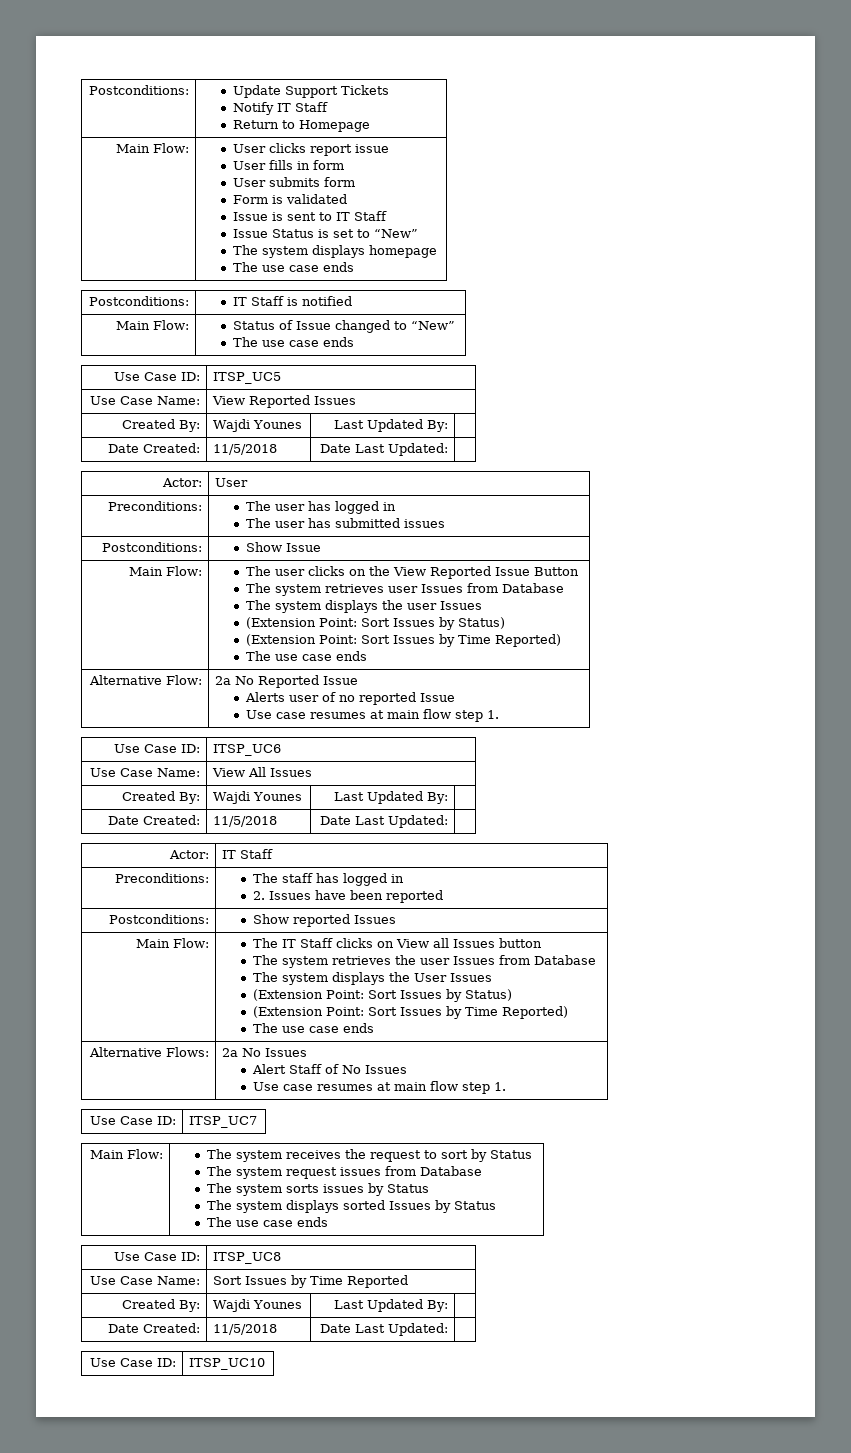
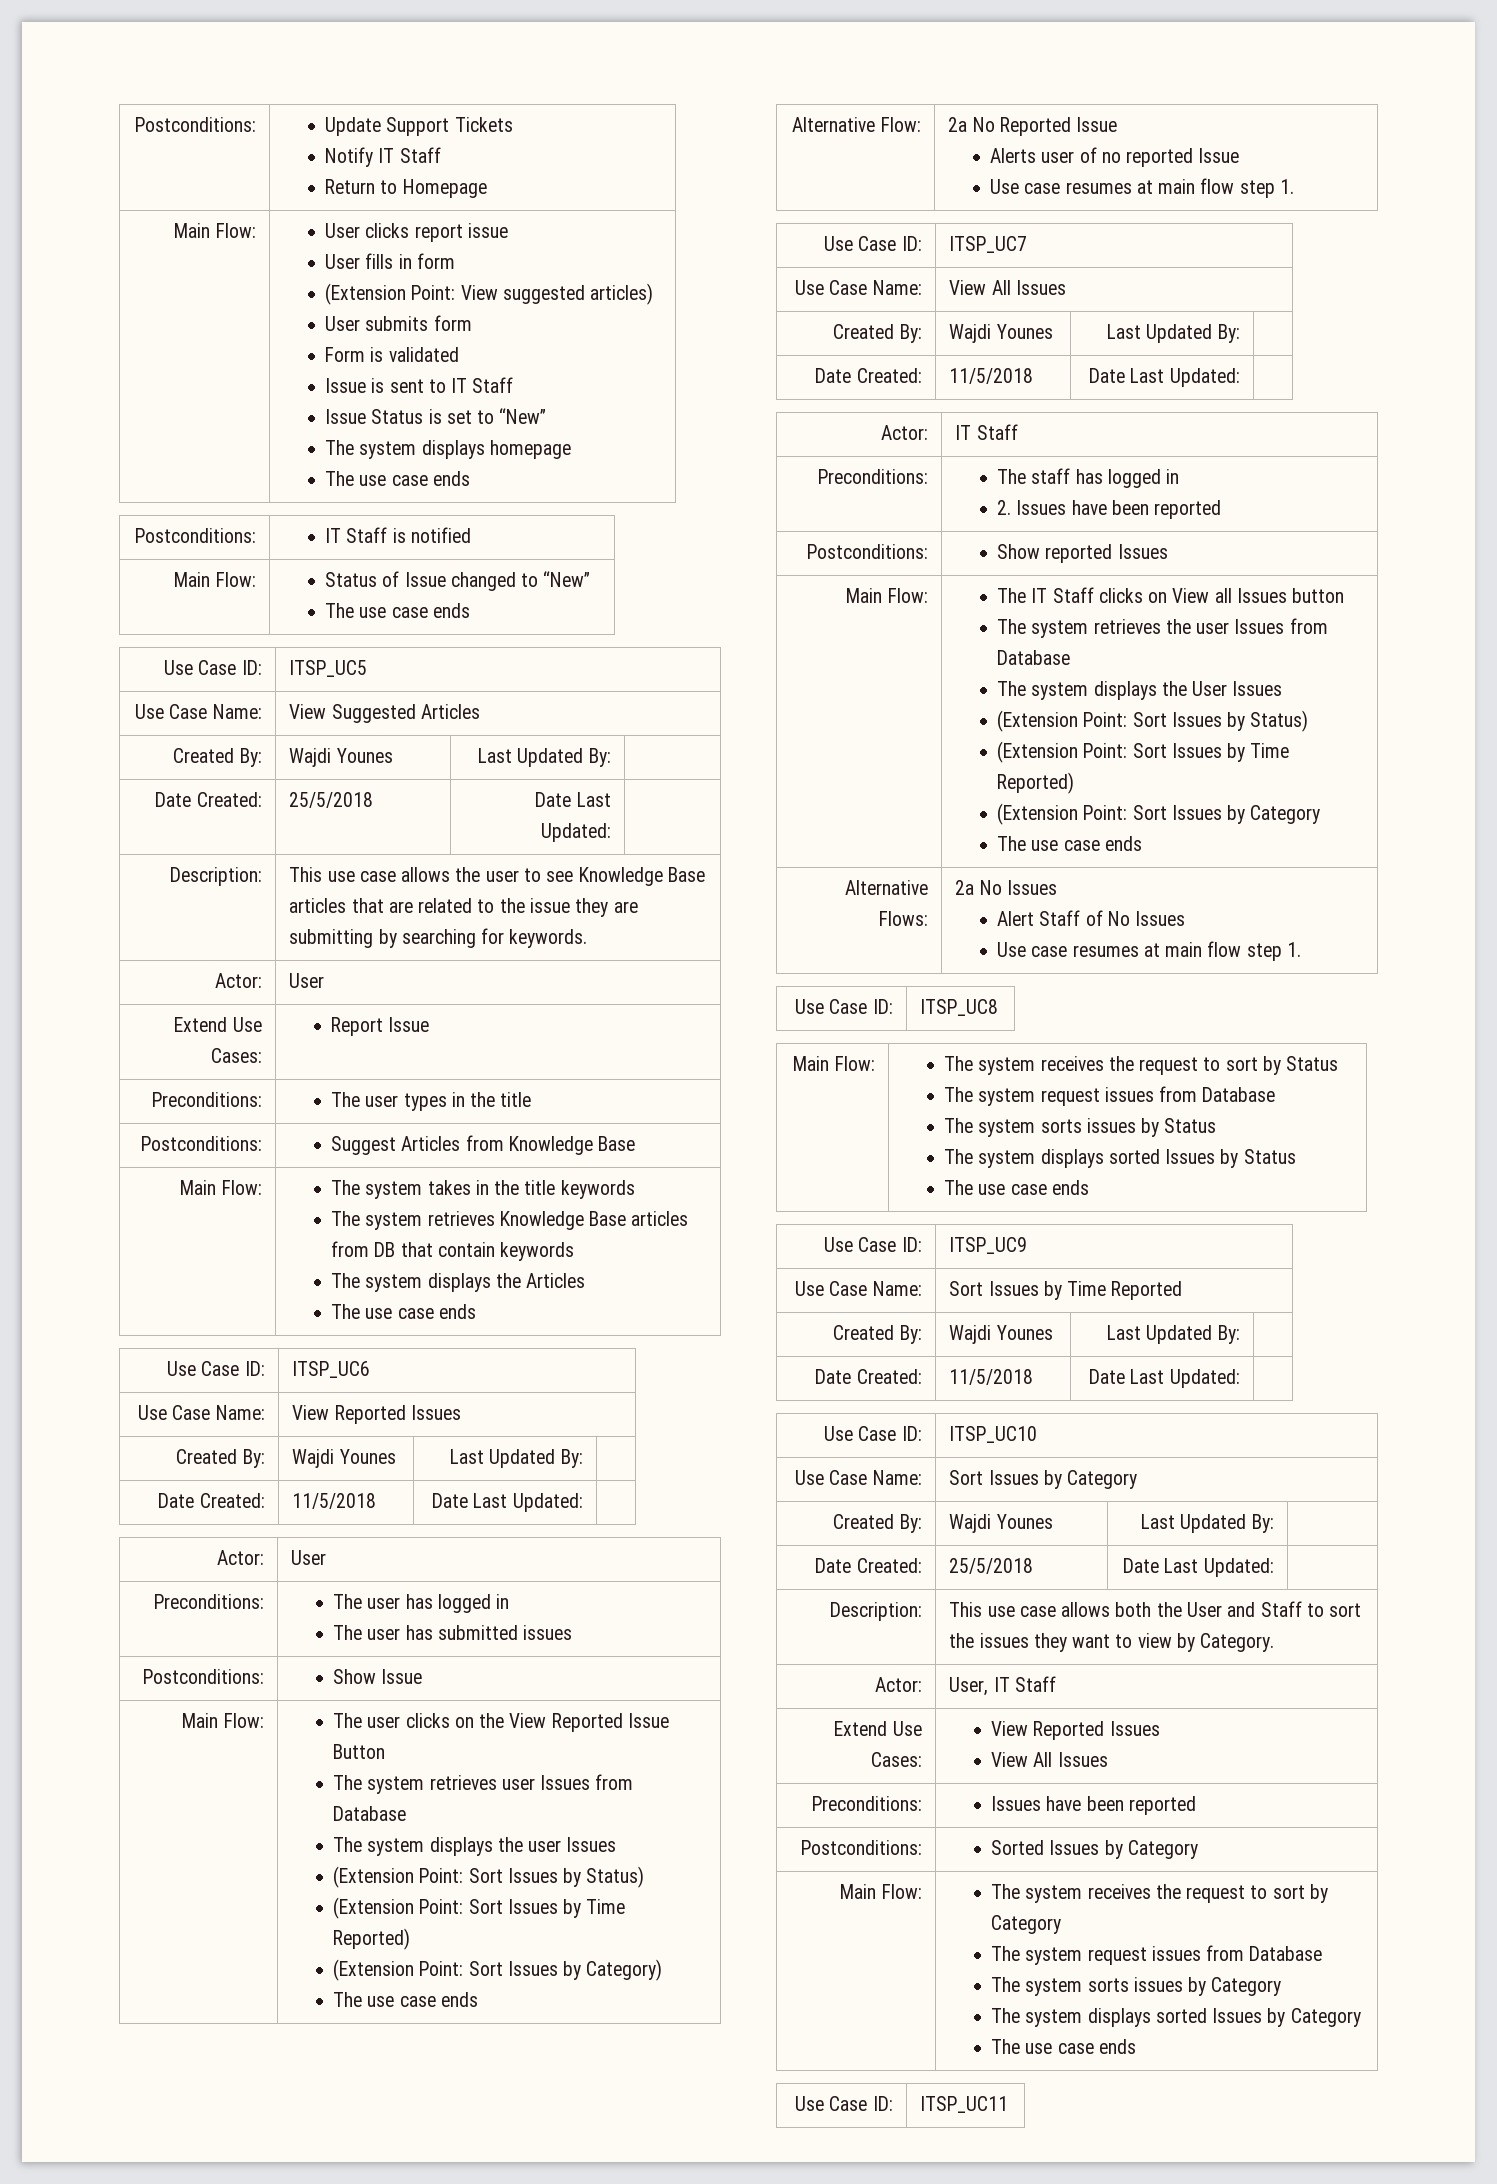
(344, 165) none -> [325,283,654,305] // (Extension Point: View suggested articles)
(281, 378) none -> [135,704,262,719] [289,704,480,723] [173,748,262,767] [289,748,393,767] [478,748,611,767] [155,792,262,807] [289,792,374,808] [535,792,611,807] [540,823,611,842] [169,867,262,886] [289,867,705,886] [289,898,638,917] [289,928,588,948] [214,973,262,988] [289,973,325,988] [174,1017,262,1032] [210,1048,262,1063] [331,1017,430,1036] [151,1092,262,1107] [331,1092,532,1111] [140,1136,262,1151] [331,1135,636,1155] [180,1180,262,1195] [331,1180,635,1199] [331,1211,689,1230] [331,1241,575,1261] [331,1273,586,1292] [331,1304,476,1319] [167,1361,265,1376] [292,1361,371,1378] // Use Case Name: | View Suggested Articles // Created By: | Wajdi Younes | Last Updated By: | // Date Created: | 25/5/2018 | Date Last Updated: | // Description: | This use case allows the user to see Knowledge Base articles that are related to the issue they are submitting by searching for keywords. // Actor: | User // Extend Use Cases: | Report Issue // Preconditions: | The user types in the title // Postconditions: | Suggest Articles from Knowledge Base // Main Flow: | The system takes in the title keywords // The system retrieves Knowledge Base articles from DB that contain keywords // The system displays the Articles // The use case ends // Use Case ID: | ITSP_UC6
(561, 640) none -> [333,1959,663,1981] // (Extension Point: Sort Issues by Category)
[212,744,281,756] ITSP_UC6 -> [949,236,1028,253] ITSP_UC7
(568, 1012) none -> [997,803,1321,825] // (Extension Point: Sort Issues by Category
[188,1116,257,1128] ITSP_UC7 -> [920,999,999,1016] ITSP_UC8
[212,1252,281,1264] ITSP_UC8 -> [949,1237,1028,1254] ITSP_UC9
(265, 1364) none -> [795,1470,922,1485] [949,1470,1138,1489] [833,1514,922,1533] [949,1514,1053,1533] [1141,1514,1274,1533] [815,1558,922,1573] [949,1558,1034,1574] [1123,1558,1274,1577] [829,1602,922,1621] [949,1601,1362,1617] [949,1633,1275,1652] [874,1677,922,1692] [949,1676,1056,1696] [834,1721,922,1736] [870,1752,922,1767] [991,1721,1160,1740] [991,1752,1108,1767] [811,1796,922,1811] [991,1796,1196,1815] [800,1840,922,1855] [991,1840,1198,1859] [840,1884,922,1899] [991,1884,1328,1903] [991,1915,1062,1934] [991,1945,1323,1965] [991,1977,1282,1996] [991,2008,1361,2027] [991,2039,1136,2054] [795,2096,893,2111] [920,2096,1009,2113] // Use Case Name: | Sort Issues by Category // Created By: | Wajdi Younes | Last Updated By: | // Date Created: | 25/5/2018 | Date Last Updated: | // Description: | This use case allows both the User and Staff to sort the issues they want to view by Category. // Actor: | User, IT Staff // Extend Use Cases: | View Reported Issues // View All Issues // Preconditions: | Issues have been reported // Postconditions: | Sorted Issues by Category // Main Flow: | The system receives the request to sort by Category // The system request issues from Database // The system sorts issues by Category // The system displays sorted Issues by Category // The use case ends // Use Case ID: | ITSP_UC11

